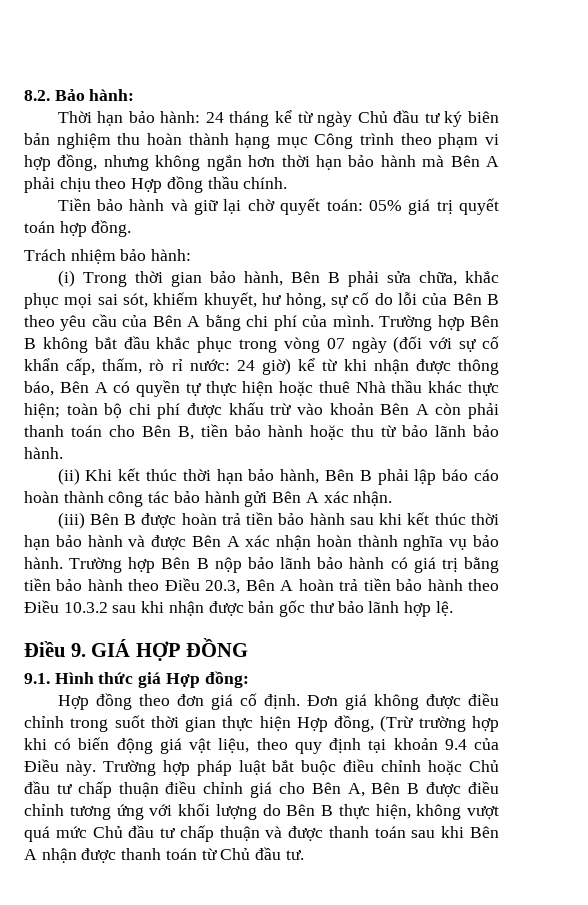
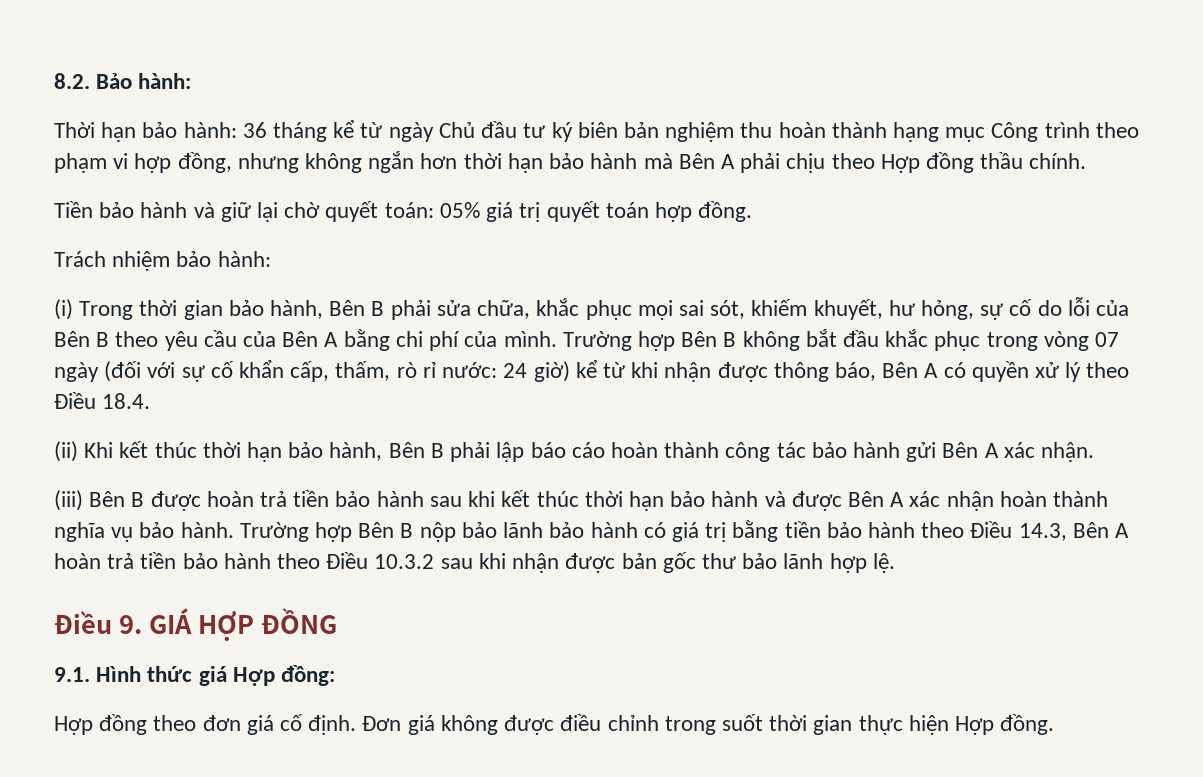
[205,112,224,123] 24 -> [242,122,267,138] 36
[185,380,500,396] [24,402,500,419] [24,424,499,440] [24,447,63,459] tự thực hiện hoặc thuê Nhà thầu khác thực hiện; toàn bộ chi phí được khấu trừ vào khoản Bên A còn phải thanh toán cho Bên B, tiền bảo hành hoặc thu từ bảo lãnh bảo hành. -> [1035,362,1130,382] [54,392,151,409] xử lý theo Điều 18.4.
[205,580,241,594] 20.3, -> [1018,523,1067,541] 14.3,
[334,715,499,732] [24,737,499,754] [24,759,500,776] [24,781,500,798] [24,803,499,820] [24,825,500,842] [24,847,304,863] đồng, (Trừ trường hợp khi có biến động giá vật liệu, theo quy định tại khoản 9.4 của Điều này. Trường hợp pháp luật bắt buộc điều chỉnh hoặc Chủ đầu tư chấp thuận điều chỉnh giá cho Bên A, Bên B được điều chỉnh tương ứng với khối lượng do Bên B thực hiện, không vượt quá mức Chủ đầu tư chấp thuận và được thanh toán sau khi Bên A nhận được thanh toán từ Chủ đầu tư. -> [1000,714,1055,735] đồng.

